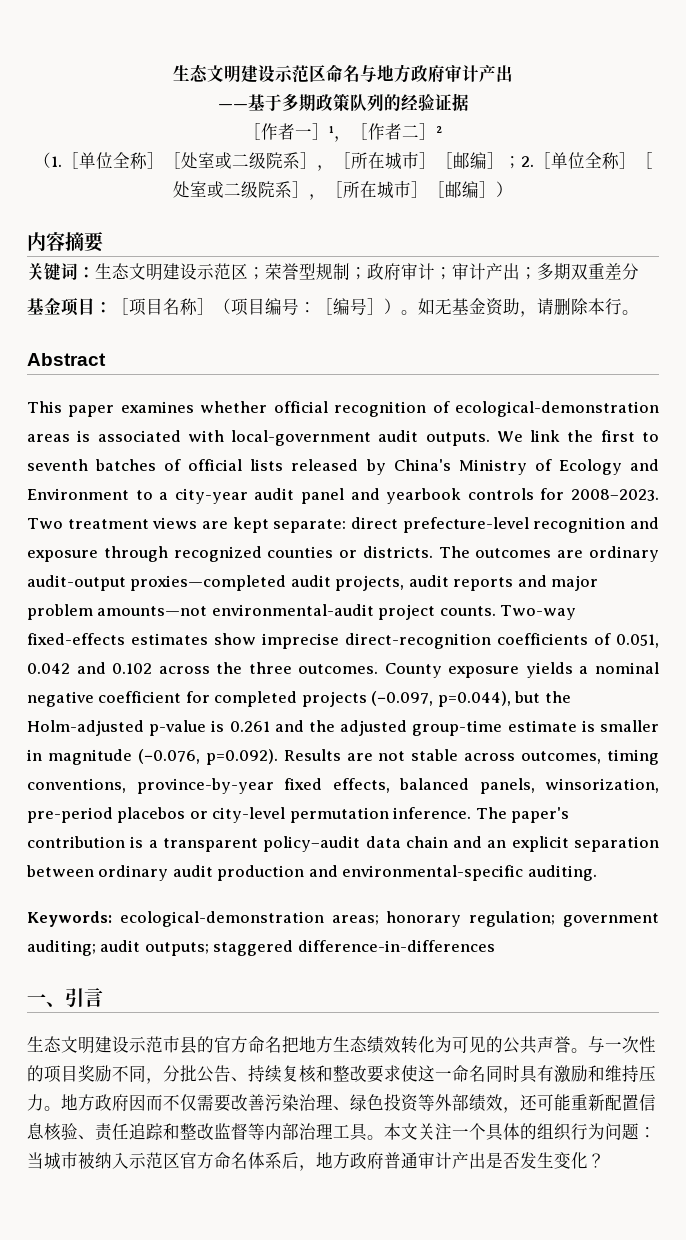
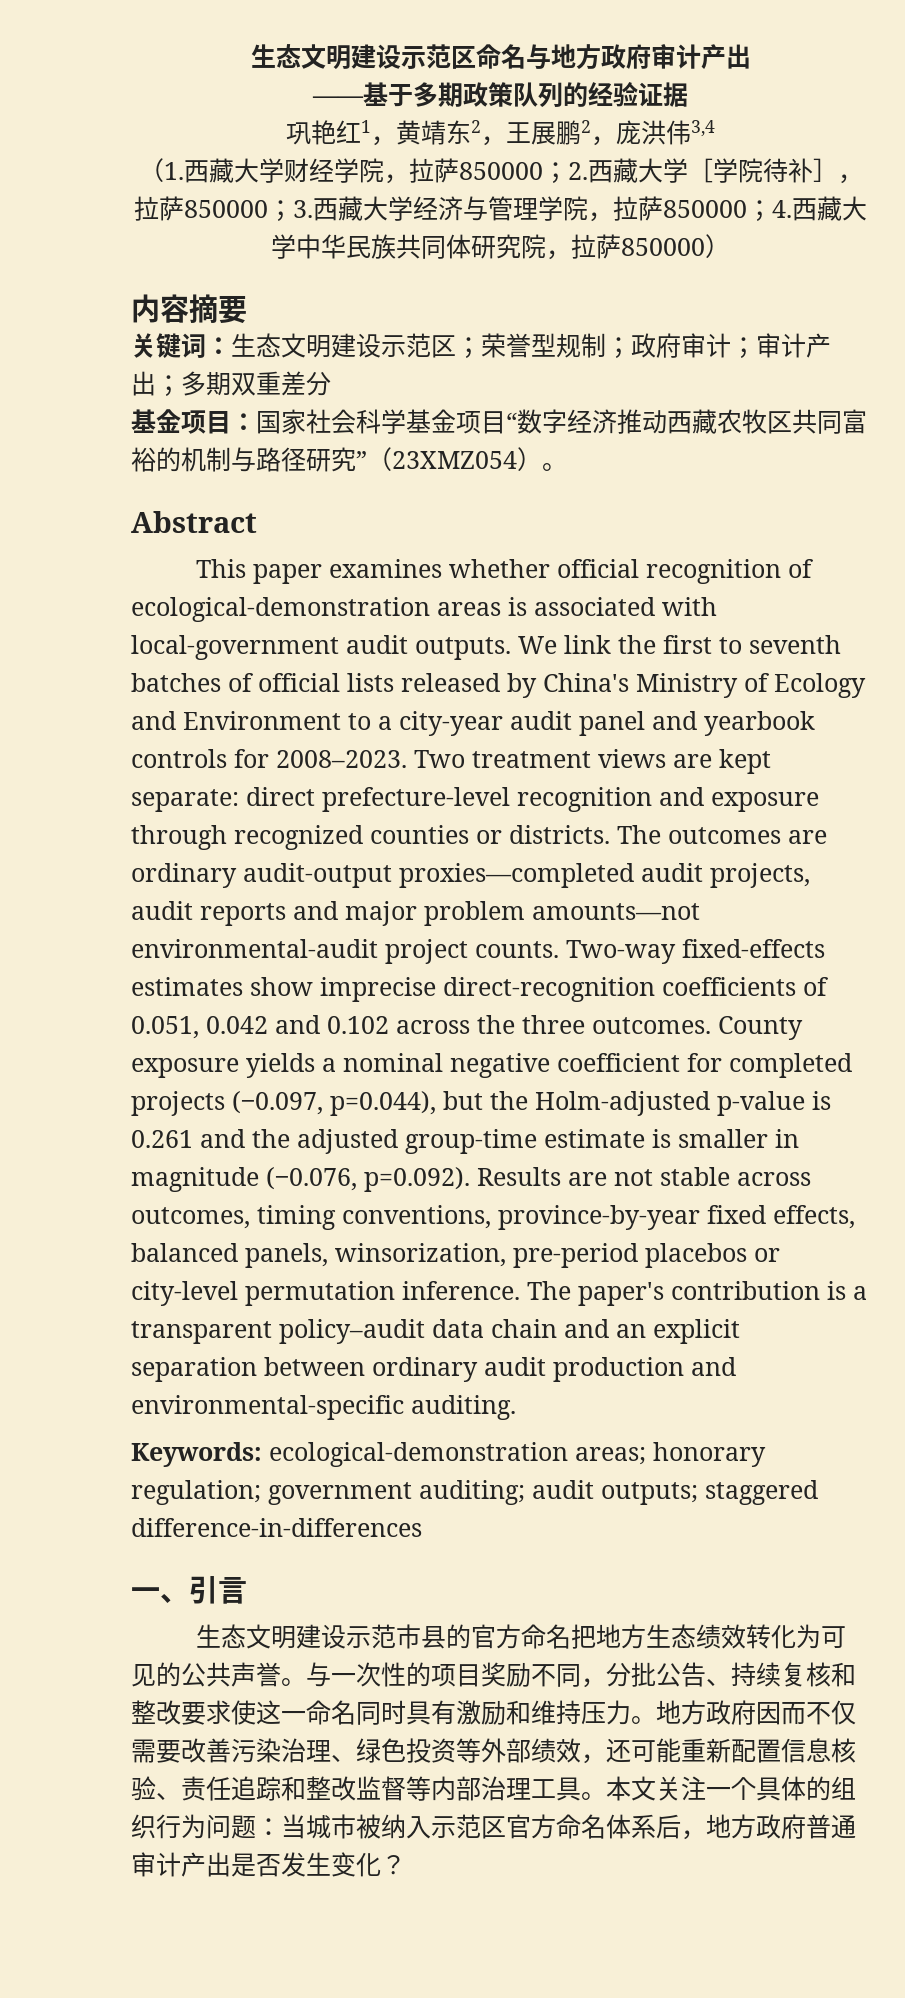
[243,123,443,142] [33,152,653,171] [173,181,496,200] ［作者一］¹，［作者二］² // （1.［单位全称］［处室或二级院系］，［所在城市］［邮编］；2.［单位全称］［处室或二级院系］，［所在城市］［邮编］ -> [286,120,371,145] [371,120,481,146] [481,120,591,146] [591,120,715,146] [138,158,863,184] [134,196,867,222] [271,234,705,260] 巩艳红1，黄靖东2，王展鹏2，庞洪伟3,4 // （1.西藏大学财经学院，拉萨850000；2.西藏大学［学院待补］，拉萨850000；3.西藏大学经济与管理学院，拉萨850000；4.西藏大学中华民族共同体研究院，拉萨850000
[112,298,622,317] ［项目名称］（项目编号：［编号］）。如无基金资助，请删除本行 -> [256,409,867,434] [131,447,542,472] 国家社会科学基金项目“数字经济推动西藏农牧区共同富裕的机制与路径研究”（23XMZ054）

